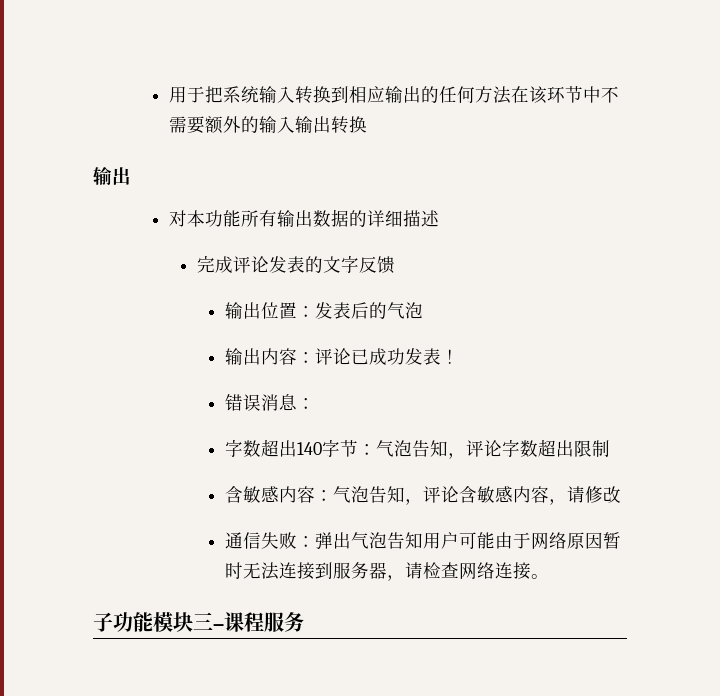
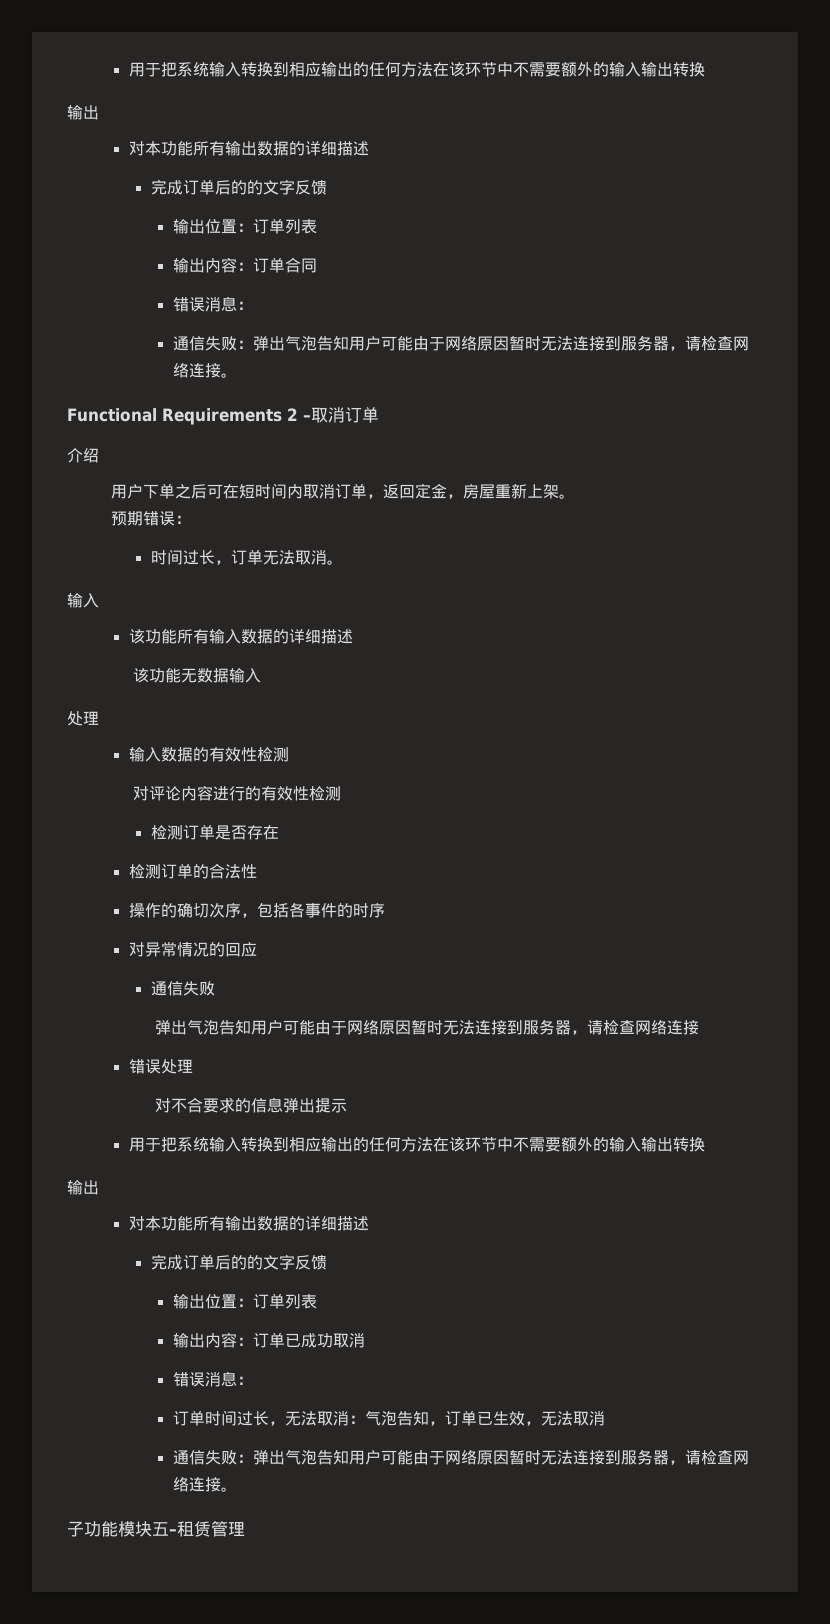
[232,255,395,274] [224,302,423,319] [224,348,459,365] [224,394,315,411] [224,439,610,459] [224,486,621,505] 评论发表的文字反馈 // 输出位置：发表后的气泡 // 输出内容：评论已成功发表！ // 错误消息： // 字数超出140字节：气泡告知，评论字数超出限制 // 含敏感内容：气泡告知，评论含敏感内容，请修改 -> [182,179,327,195] [172,218,317,234] [172,257,317,273] [172,296,253,312] [172,335,749,351] [172,363,237,378] [67,407,379,425] [67,448,99,463] [111,483,576,499] [111,511,192,526] [150,549,343,565] [67,593,99,608] [128,629,353,644] [133,668,262,683] [67,711,99,726] [128,747,289,762] [133,785,342,801] [150,824,279,840] [128,863,257,879] [128,902,385,918] [128,942,257,957] [150,981,215,996] [155,1019,700,1035] [128,1059,193,1074] [155,1097,348,1113] [128,1137,705,1152] [67,1180,99,1195] [128,1216,369,1231] [150,1254,327,1270] [172,1293,317,1309] [172,1332,365,1348] [172,1371,253,1387] [172,1410,605,1426] 订单后的的文字反馈 // 输出位置：订单列表 // 输出内容：订单合同 // 错误消息： // 通信失败：弹出气泡告知用户可能由于网络原因暂时无法连接到服务器，请检查网络连接。 // Functional Requirements 2 –取消订单 // 介绍 // 用户下单之后可在短时间内取消订单，返回定金，房屋重新上架。 // 预期错误： // 时间过长，订单无法取消。 // 输入 // 该功能所有输入数据的详细描述 // 该功能无数据输入 // 处理 // 输入数据的有效性检测 // 对评论内容进行的有效性检测 // 检测订单是否存在 // 检测订单的合法性 // 操作的确切次序，包括各事件的时序 // 对异常情况的回应 // 通信失败 // 弹出气泡告知用户可能由于网络原因暂时无法连接到服务器，请检查网络连接 // 错误处理 // 对不合要求的信息弹出提示 // 用于把系统输入转换到相应输出的任何方法在该环节中不需要额外的输入输出转换 // 输出 // 对本功能所有输出数据的详细描述 // 完成订单后的的文字反馈 // 输出位置：订单列表 // 输出内容：订单已成功取消 // 错误消息： // 订单时间过长，无法取消：气泡告知，订单已生效，无法取消
[193,612,304,632] 三–课程服务 -> [152,1521,245,1537] 五–租赁管理

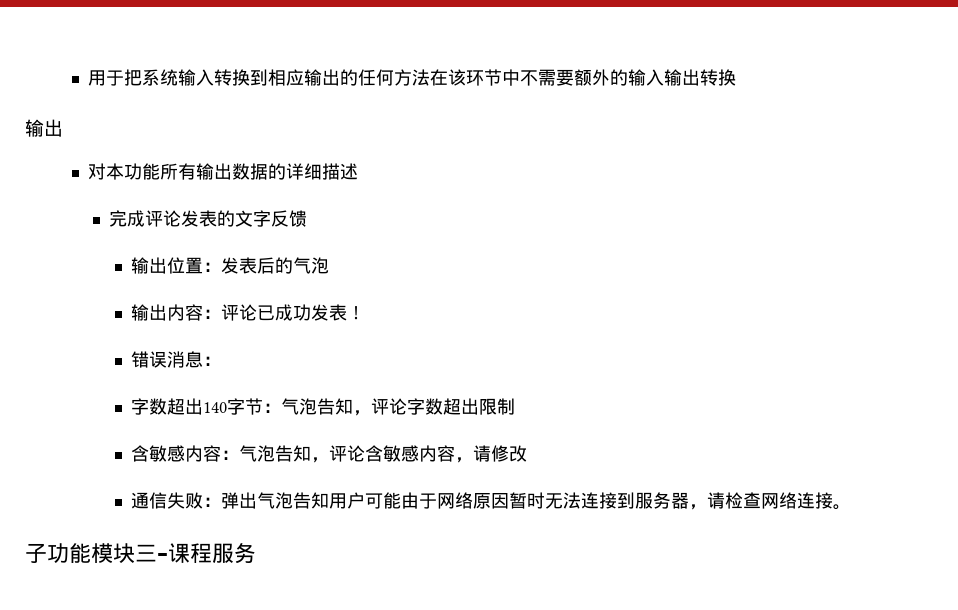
[182,179,327,195] [172,218,317,234] [172,257,317,273] [172,296,253,312] [172,335,749,351] [172,363,237,378] [67,407,379,425] [67,448,99,463] [111,483,576,499] [111,511,192,526] [150,549,343,565] [67,593,99,608] [128,629,353,644] [133,668,262,683] [67,711,99,726] [128,747,289,762] [133,785,342,801] [150,824,279,840] [128,863,257,879] [128,902,385,918] [128,942,257,957] [150,981,215,996] [155,1019,700,1035] [128,1059,193,1074] [155,1097,348,1113] [128,1137,705,1152] [67,1180,99,1195] [128,1216,369,1231] [150,1254,327,1270] [172,1293,317,1309] [172,1332,365,1348] [172,1371,253,1387] [172,1410,605,1426] 订单后的的文字反馈 // 输出位置：订单列表 // 输出内容：订单合同 // 错误消息： // 通信失败：弹出气泡告知用户可能由于网络原因暂时无法连接到服务器，请检查网络连接。 // Functional Requirements 2 –取消订单 // 介绍 // 用户下单之后可在短时间内取消订单，返回定金，房屋重新上架。 // 预期错误： // 时间过长，订单无法取消。 // 输入 // 该功能所有输入数据的详细描述 // 该功能无数据输入 // 处理 // 输入数据的有效性检测 // 对评论内容进行的有效性检测 // 检测订单是否存在 // 检测订单的合法性 // 操作的确切次序，包括各事件的时序 // 对异常情况的回应 // 通信失败 // 弹出气泡告知用户可能由于网络原因暂时无法连接到服务器，请检查网络连接 // 错误处理 // 对不合要求的信息弹出提示 // 用于把系统输入转换到相应输出的任何方法在该环节中不需要额外的输入输出转换 // 输出 // 对本功能所有输出数据的详细描述 // 完成订单后的的文字反馈 // 输出位置：订单列表 // 输出内容：订单已成功取消 // 错误消息： // 订单时间过长，无法取消：气泡告知，订单已生效，无法取消 -> [145,210,308,227] [131,257,330,274] [131,304,366,321] [131,351,222,368] [131,398,516,416] [131,445,528,463] 评论发表的文字反馈 // 输出位置：发表后的气泡 // 输出内容：评论已成功发表！ // 错误消息： // 字数超出140字节：气泡告知，评论字数超出限制 // 含敏感内容：气泡告知，评论含敏感内容，请修改
[152,1521,245,1537] 五–租赁管理 -> [135,543,256,564] 三–课程服务

